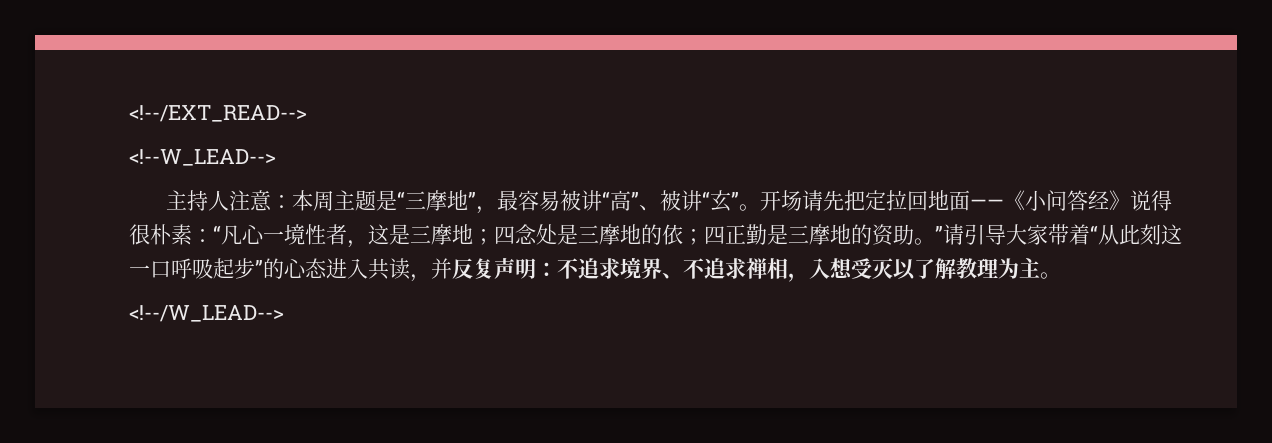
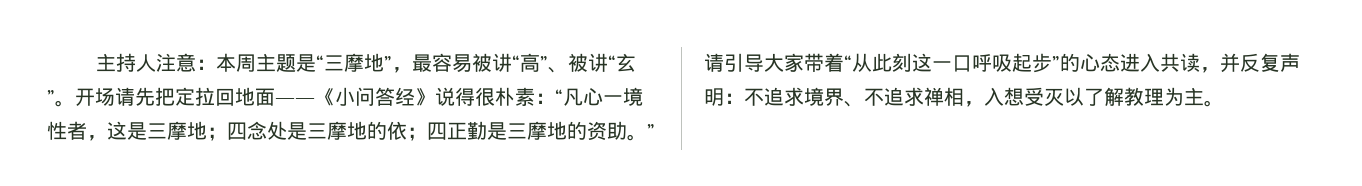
[129,105,307,122] [129,149,276,166] <!--/EXT_READ--> // <!--W_LEAD--> // -> (96, 62) none
[129,305,284,322] // <!--/W_LEAD--> -> (1224, 103) none

